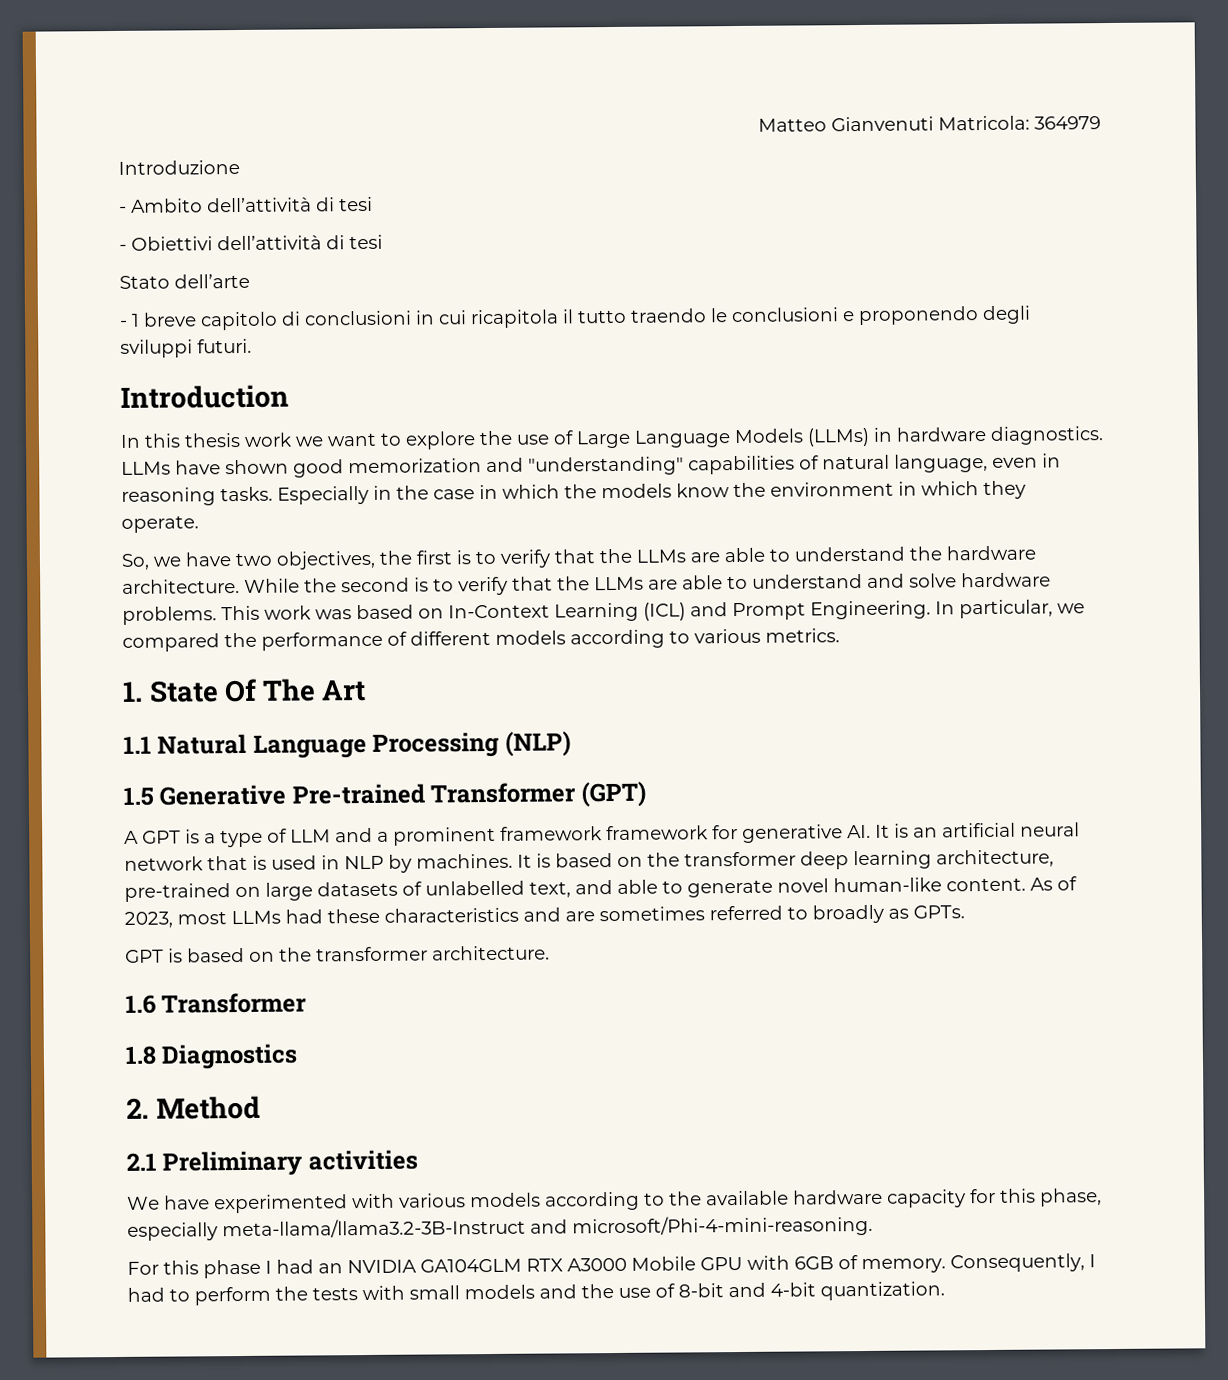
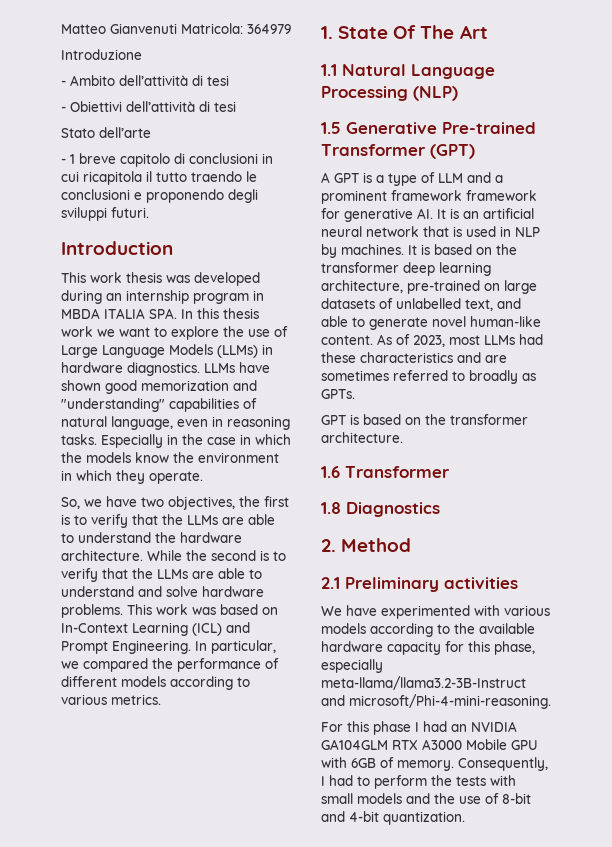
(289, 396) none -> [61,272,260,286] [61,290,264,304] [61,308,177,319] This work thesis was developed during an internship program in MBDA ITALIA SPA.

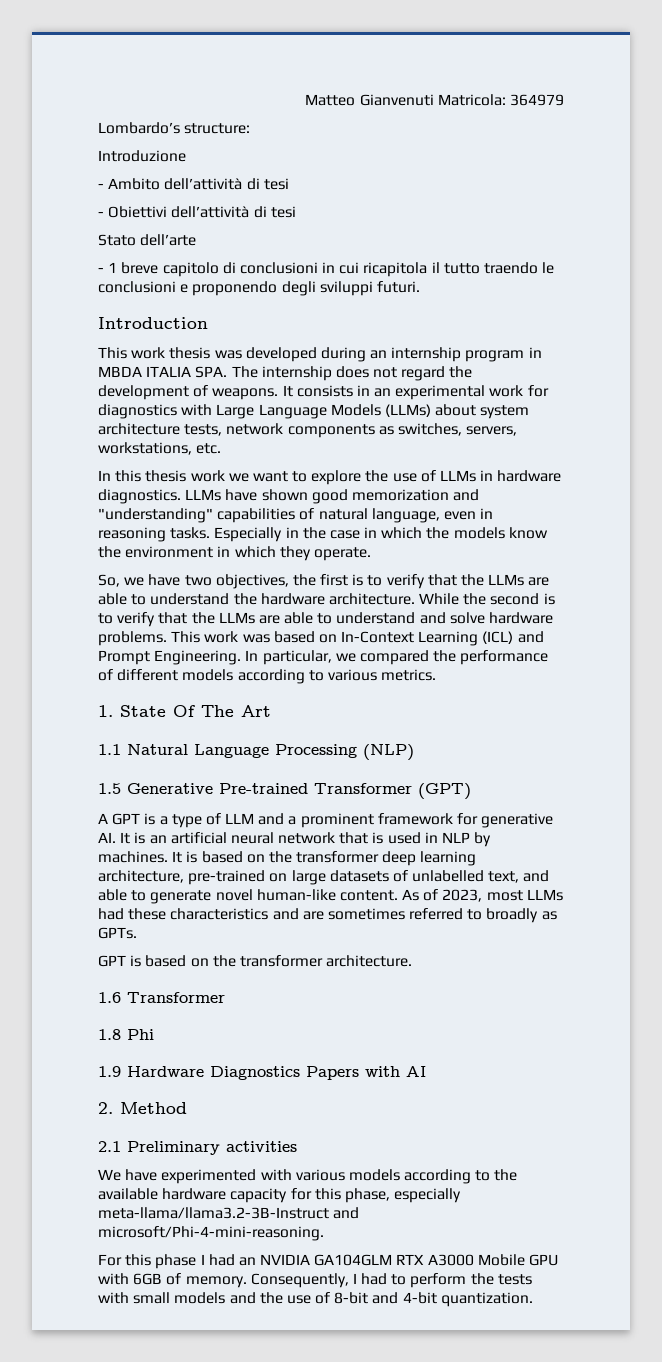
(291, 29) none -> [98,122,251,134] // Lombardo’s structure:
(177, 313) none -> [231,366,473,381] [98,385,549,400] [98,404,530,419] [98,423,518,438] [98,442,222,455] The internship does not regard the development of weapons. It consists in an experimental work for diagnostics with Large Language Models (LLMs) about system architecture tests, network components as switches, servers, workstations, etc. //
[61,344,258,358] Large Language Models (LLMs) -> [440,470,477,482] LLMs
[466,190,537,201] framework -> (453, 819) none
[346,502,440,517] Diagnostics -> [127,1029,154,1040] [98,1066,426,1080] Phi // 1.9 Hardware Diagnostics Papers with AI

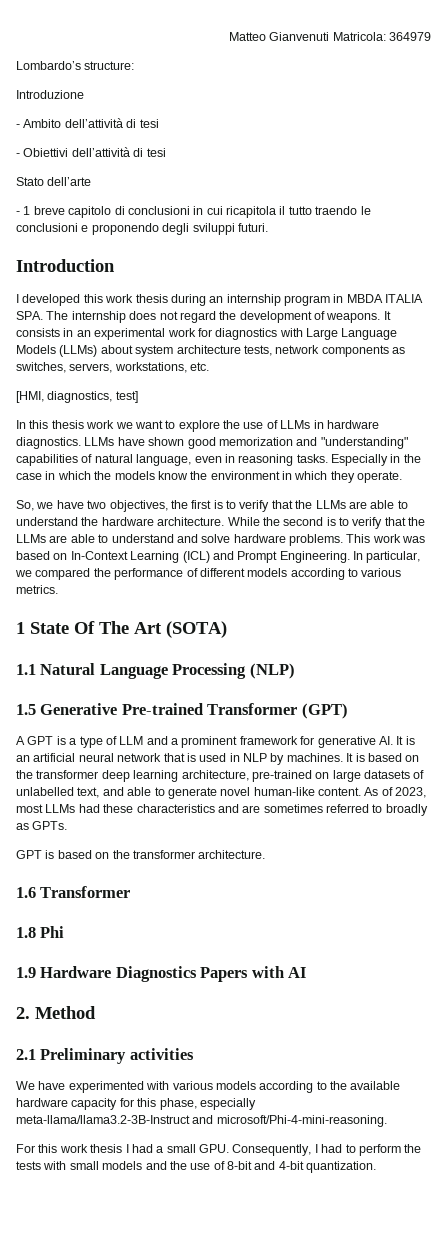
[98,347,317,362] This work thesis was developed -> [16,294,168,306] I developed this work thesis
(222, 448) none -> [16,391,138,403] // [HMI, diagnostics, test]
[98,705,113,717] 1. -> [16,622,25,634] 1
(271, 711) none -> [166,621,227,638] (SOTA)
[155,1254,559,1269] [98,1273,247,1288] phase I had an NVIDIA GA104GLM RTX A3000 Mobile GPU with 6GB of memory. -> [59,1144,229,1153] work thesis I had a small GPU.

